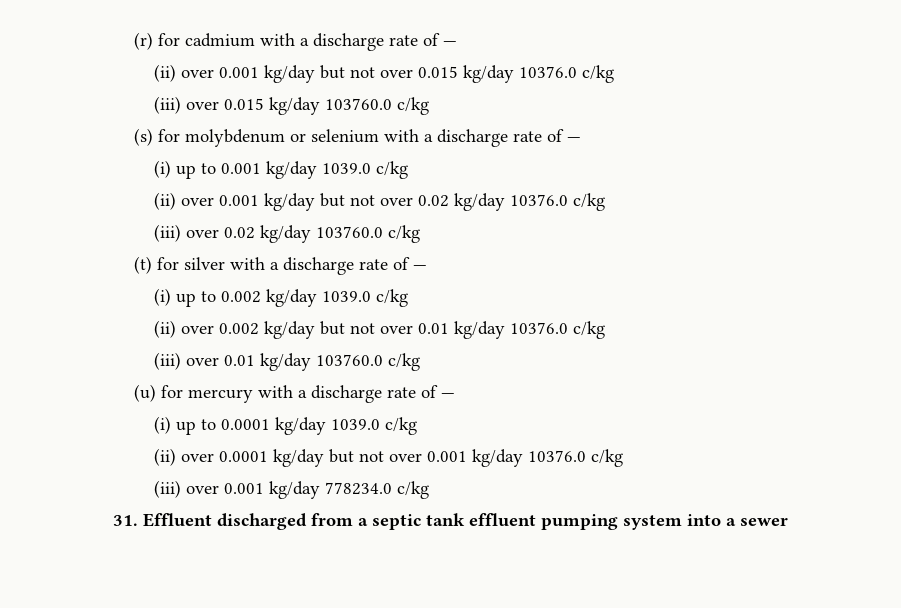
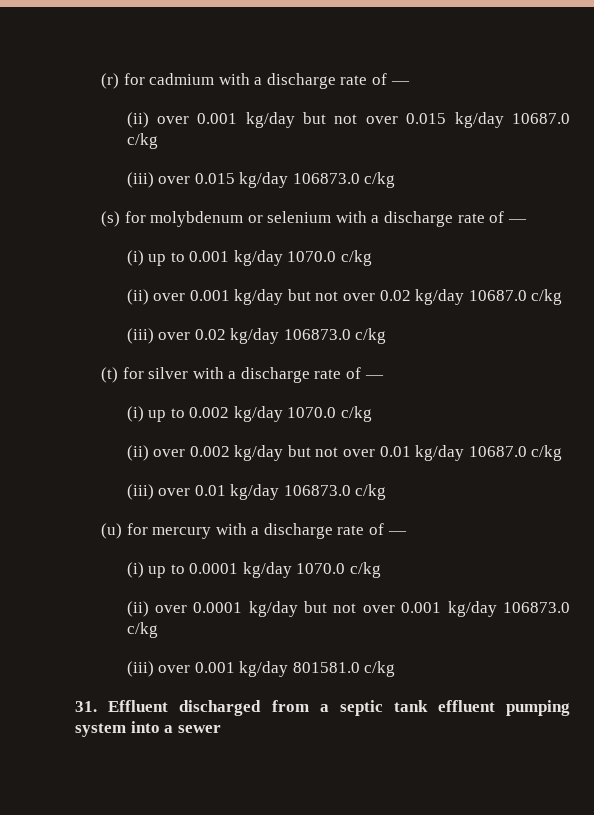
[519,66,578,78] 10376.0 -> [512,113,570,124] 10687.0
[325,98,393,110] 103760.0 -> [292,173,360,184] 106873.0
[322,163,372,174] 1039.0 -> [287,251,337,262] 1070.0
[510,194,569,206] 10376.0 -> [468,290,527,301] 10687.0
[316,226,384,238] 103760.0 -> [283,329,351,340] 106873.0
[322,291,372,302] 1039.0 -> [287,407,337,418] 1070.0
[510,322,569,334] 10376.0 -> [468,446,527,457] 10687.0
[316,354,384,366] 103760.0 -> [283,485,351,496] 106873.0
[331,419,381,430] 1039.0 -> [296,563,346,574] 1070.0
[528,450,587,462] 10376.0 -> [503,602,570,613] 106873.0
[325,482,393,495] 778234.0 -> [292,662,360,673] 801581.0

